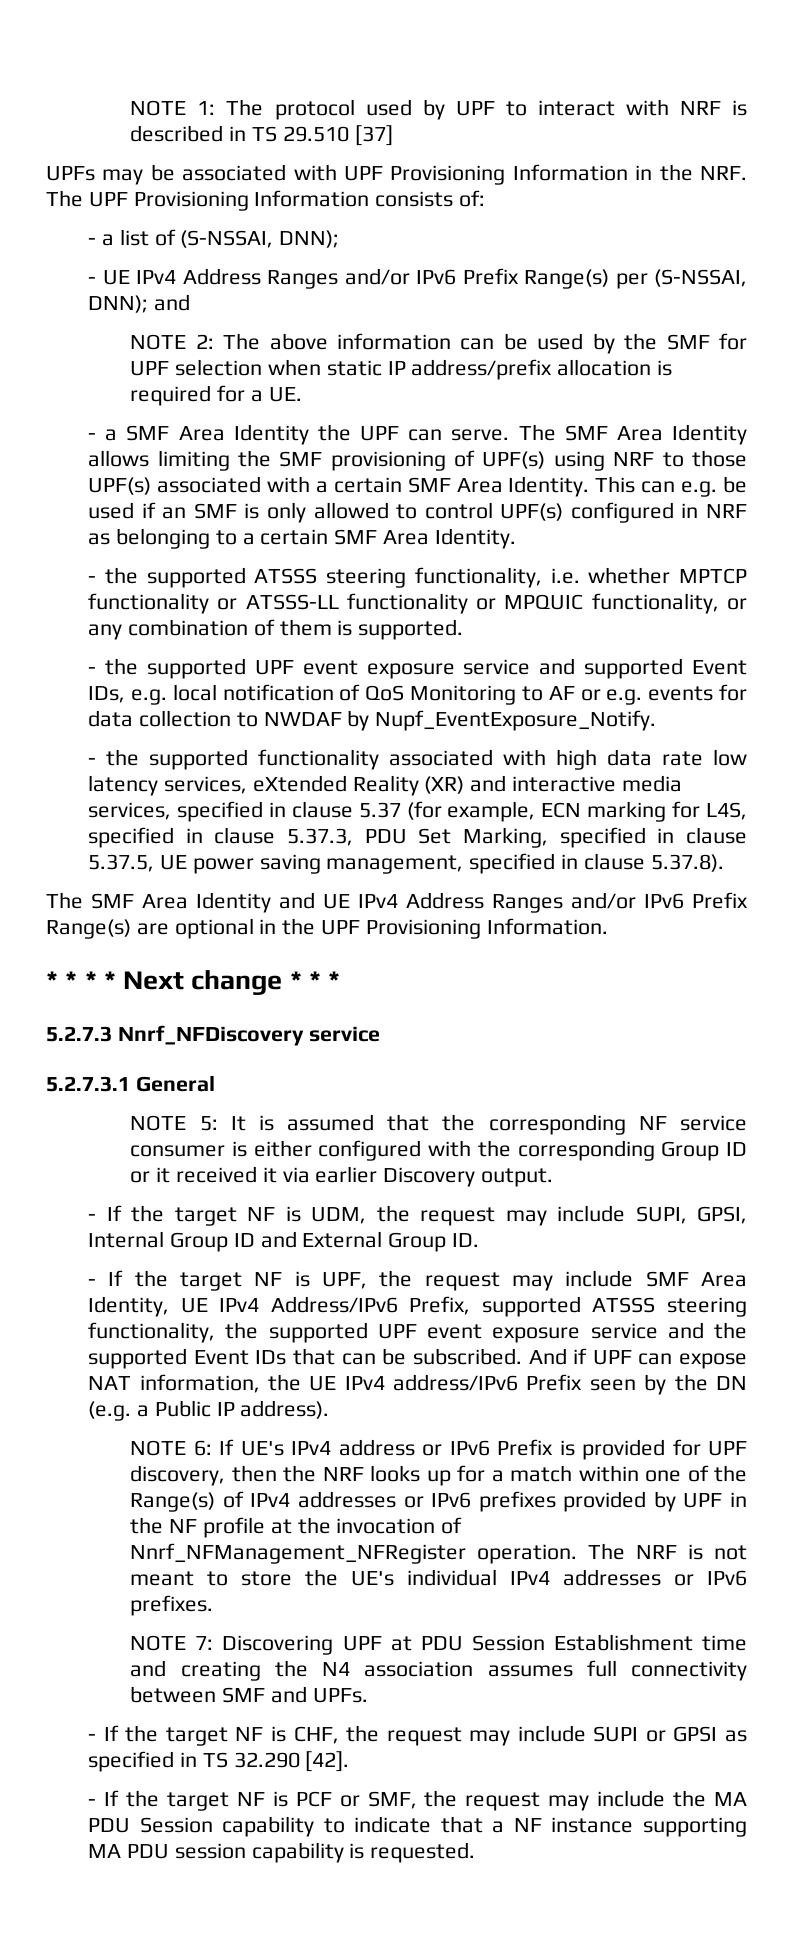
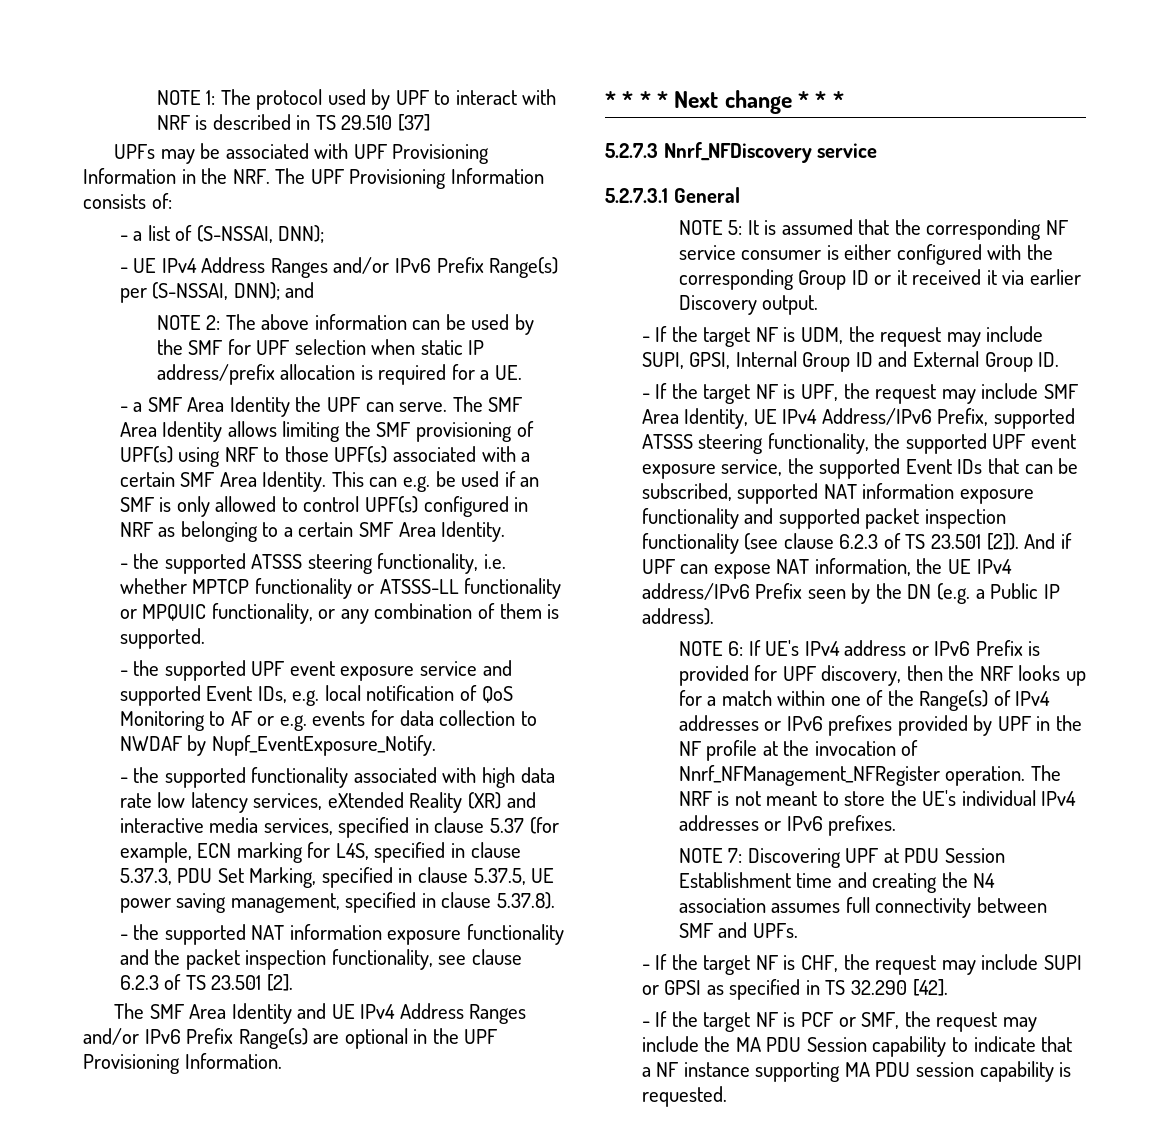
(724, 863) none -> [119,924,564,945] [119,949,522,970] [119,974,293,991] // - the supported NAT information exposure functionality and the packet inspection functionality, see clause 6.2.3 of TS 23.501 [2].
[590,1322,704,1339] service and -> [721,459,783,476] service,
[412,1348,522,1365] subscribed. -> [641,483,1034,504] [641,508,1006,529] [641,533,1019,554] subscribed, supported NAT information exposure functionality and supported packet inspection functionality (see clause 6.2.3 of TS 23.501 [2]).

